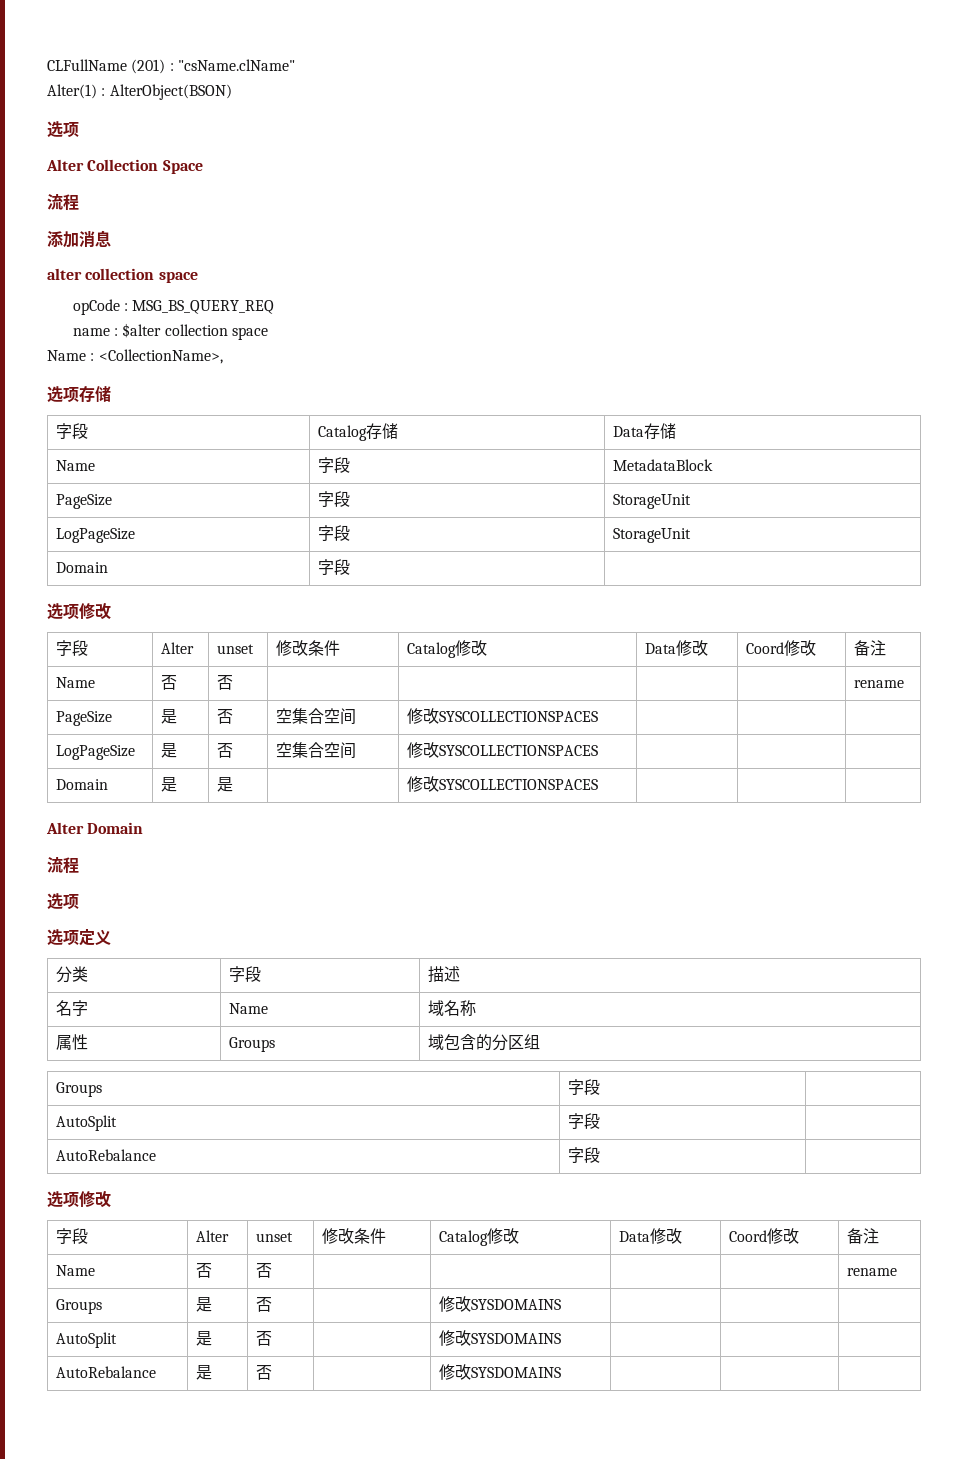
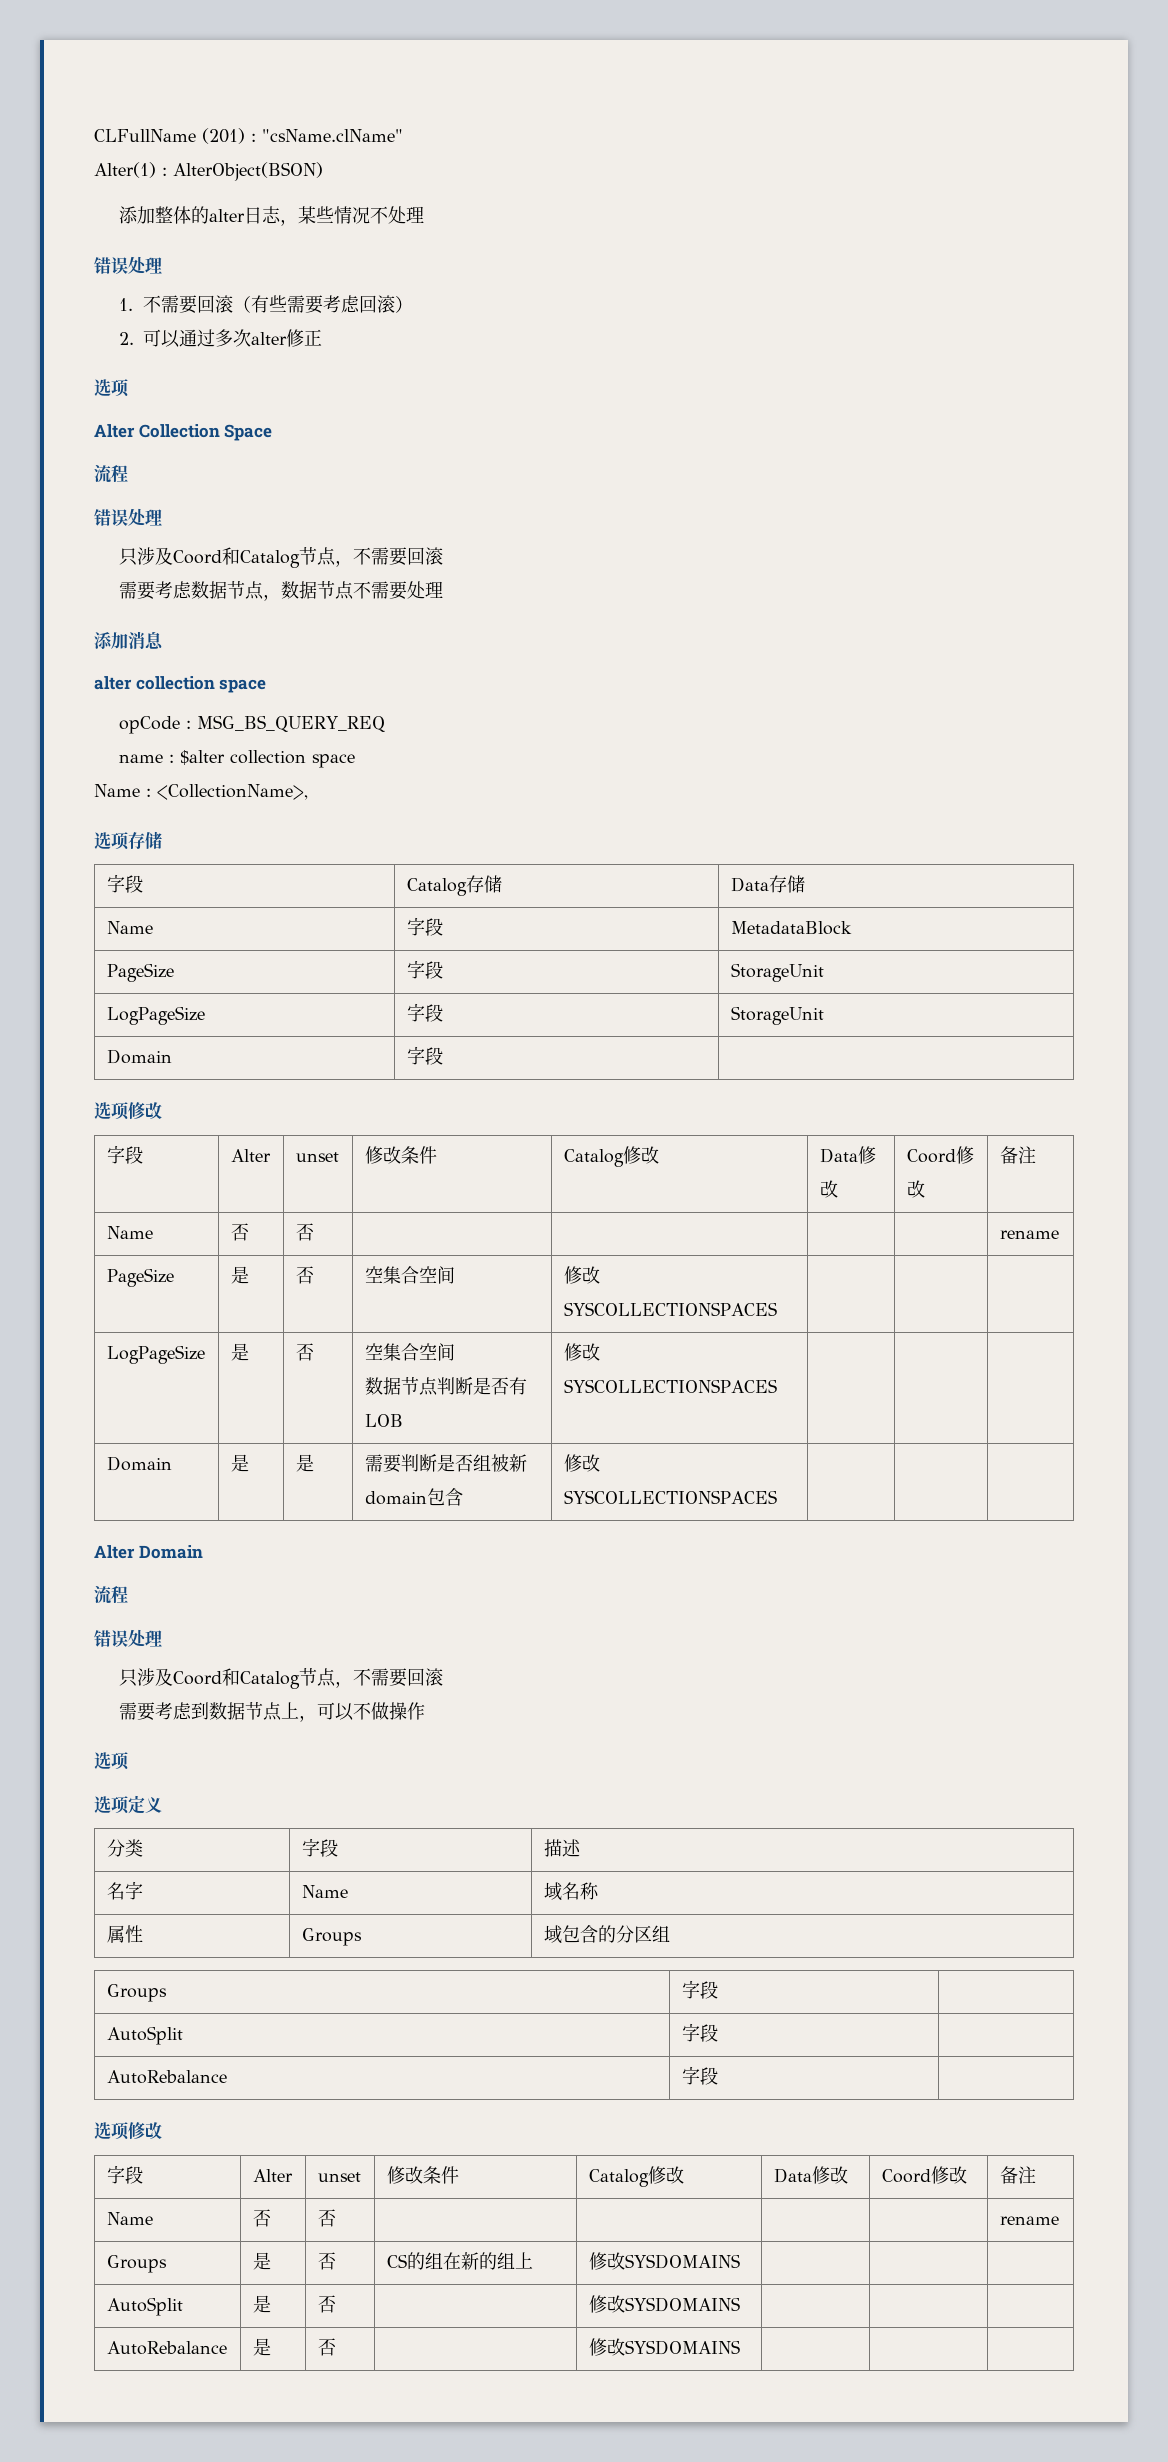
(232, 92) none -> [118,206,424,226] [94,256,162,275] [118,295,414,314] [118,329,323,348] // 添加整体的alter日志，某些情况不处理 // 错误处理 // 1.不需要回滚（有些需要考虑回滚） // 2.可以通过多次alter修正
(79, 202) none -> [94,508,162,527] [118,547,443,568] [118,581,443,601] // 错误处理 // 只涉及Coord和Catalog节点，不需要回滚 // 需要考虑数据节点，数据节点不需要处理
(357, 750) none -> [364,1377,527,1396] [364,1414,403,1427] // 数据节点判断是否有LOB
(234, 784) none -> [364,1454,527,1473] [364,1488,463,1506] 需要判断是否组被新domain包含
(79, 865) none -> [94,1629,162,1648] [118,1668,443,1689] [118,1702,425,1722] // 错误处理 // 只涉及Coord和Catalog节点，不需要回滚 // 需要考虑到数据节点上，可以不做操作
(273, 1304) none -> [386,2252,533,2270] CS的组在新的组上

